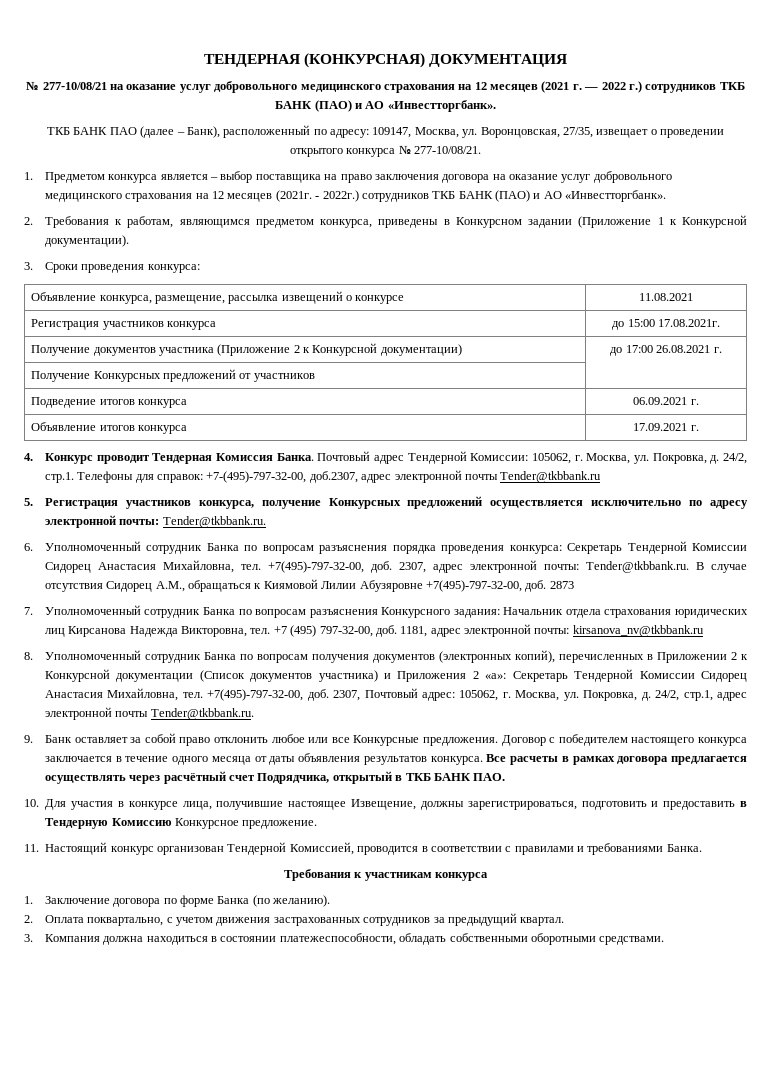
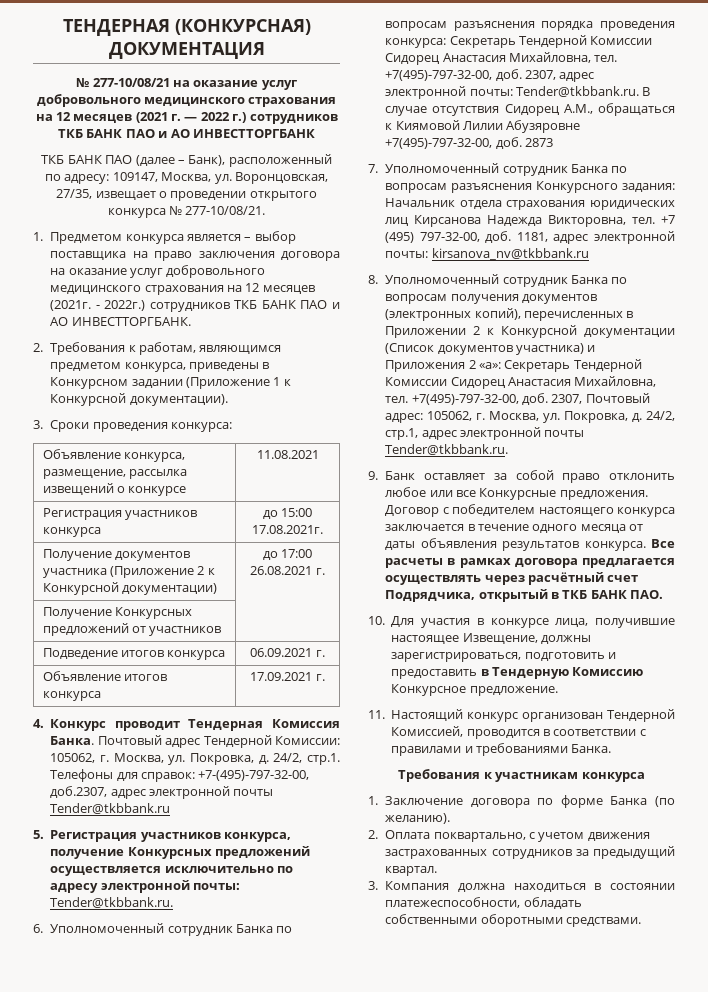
[314,100,496,112] (ПАО) и АО «Инвестторгбанк». -> [125,129,315,138] ПАО и АО ИНВЕСТТОРГБАНК
[495,190,667,202] (ПАО) и АО «Инвестторгбанк». -> [300,300,340,309] [50,317,191,326] ПАО и АО ИНВЕСТТОРГБАНК.

